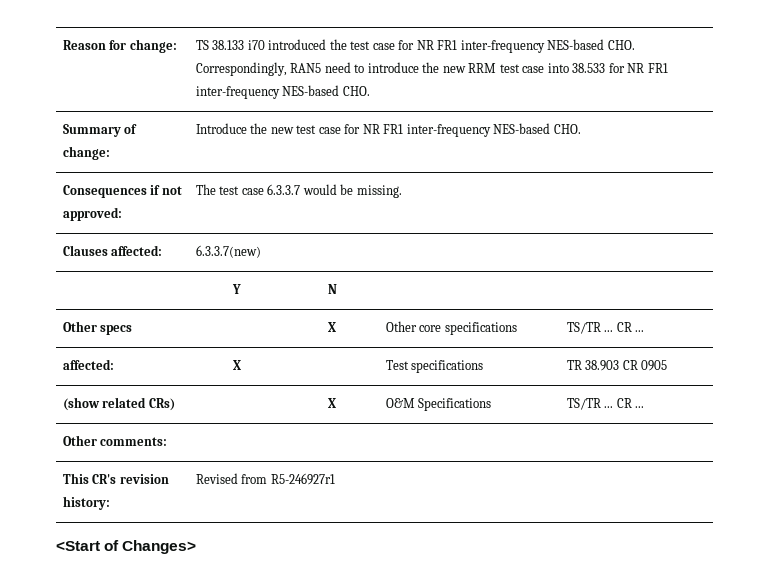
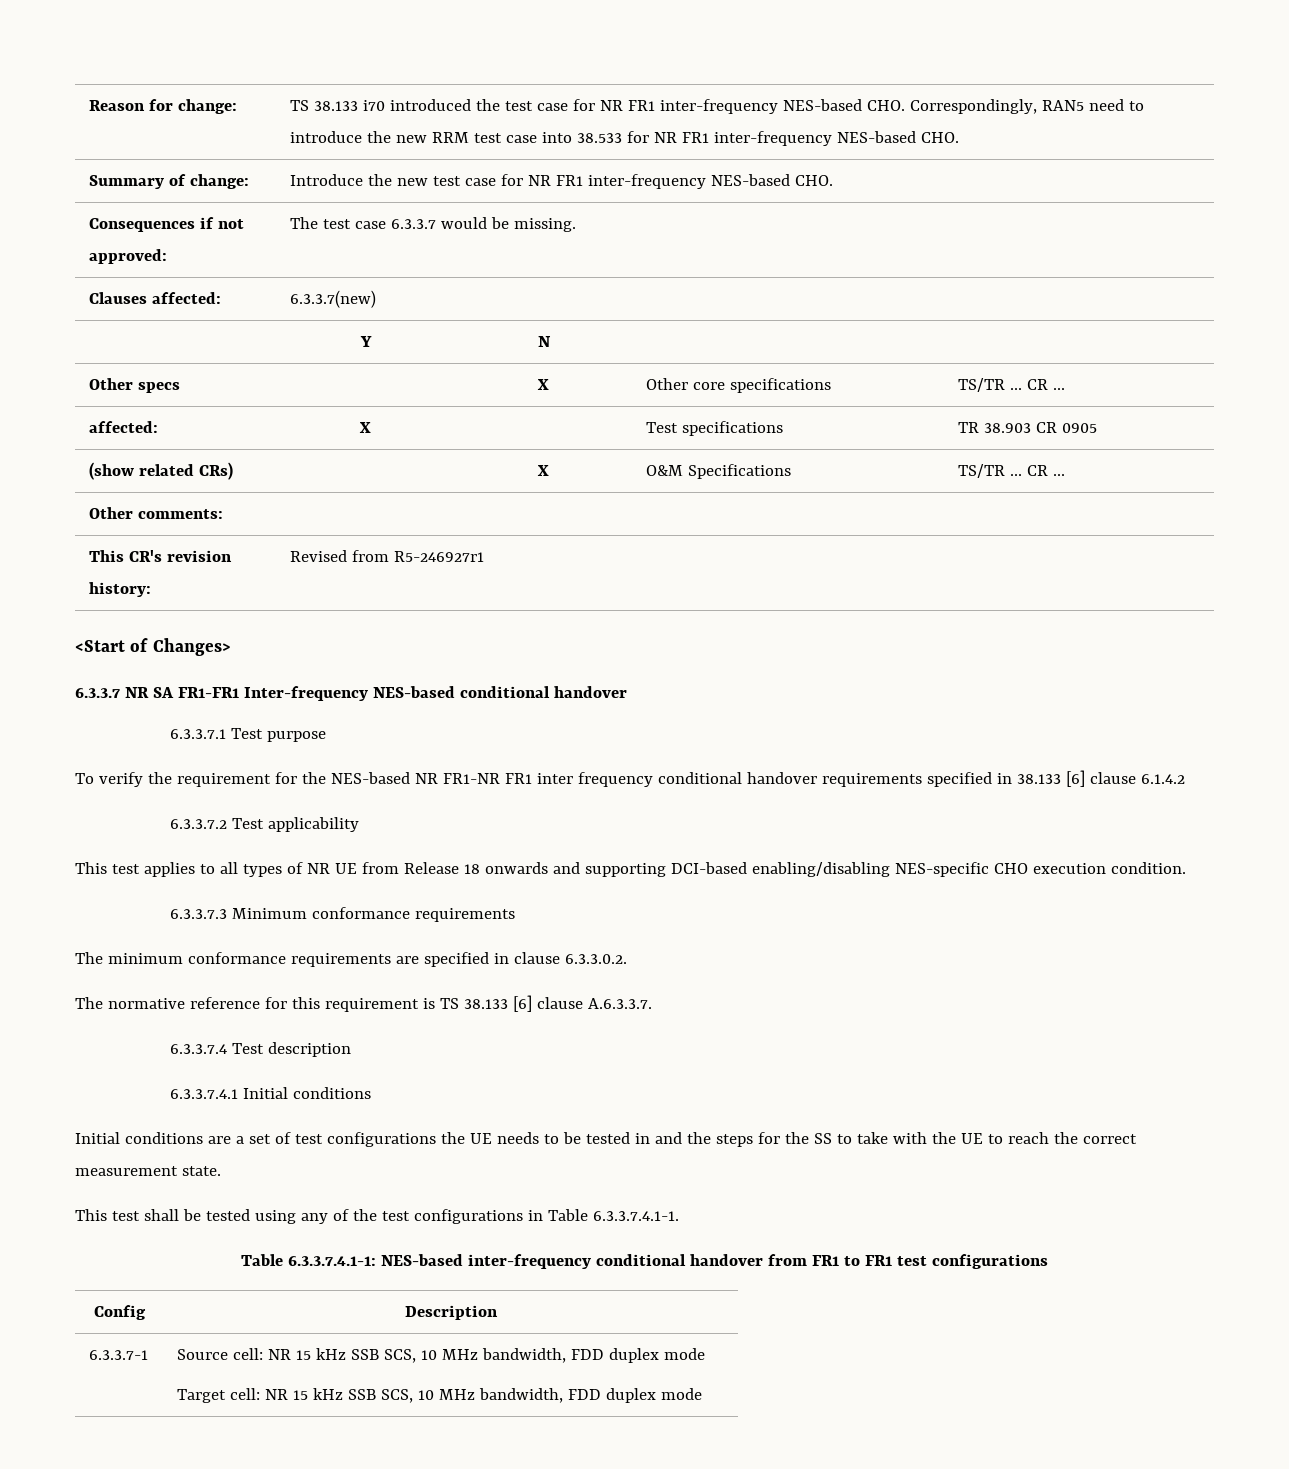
(197, 547) none -> [75,686,627,701] [170,728,327,742] [75,770,1185,787] [170,817,360,832] [75,862,1186,877] [170,907,516,922] [75,952,627,967] [75,995,652,1012] [170,1042,352,1057] [170,1087,372,1099] [75,1132,1137,1147] [75,1166,221,1176] [75,1209,679,1224] [241,1254,1048,1269] [94,1305,146,1320] [404,1305,498,1320] [89,1350,149,1360] [177,1348,705,1363] [177,1388,702,1403] // 6.3.3.7 NR SA FR1-FR1 Inter-frequency NES-based conditional handover // 6.3.3.7.1 Test purpose // To verify the requirement for the NES-based NR FR1-NR FR1 inter frequency conditional handover requirements specified in 38.133 [6] clause 6.1.4.2 // 6.3.3.7.2 Test applicability // This test applies to all types of NR UE from Release 18 onwards and supporting DCI-based enabling/disabling NES-specific CHO execution condition. // 6.3.3.7.3 Minimum conformance requirements // The minimum conformance requirements are specified in clause 6.3.3.0.2. // The normative reference for this requirement is TS 38.133 [6] clause A.6.3.3.7. // 6.3.3.7.4 Test description // 6.3.3.7.4.1 Initial conditions // Initial conditions are a set of test configurations the UE needs to be tested in and the steps for the SS to take with the UE to reach the correct measurement state. // This test shall be tested using any of the test configurations in Table 6.3.3.7.4.1-1. // Table 6.3.3.7.4.1-1: NES-based inter-frequency conditional handover from FR1 to FR1 test configurations // Config | Description // 6.3.3.7-1 | Source cell: NR 15 kHz SSB SCS, 10 MHz bandwidth, FDD duplex mode // Target cell: NR 15 kHz SSB SCS, 10 MHz bandwidth, FDD duplex mode

